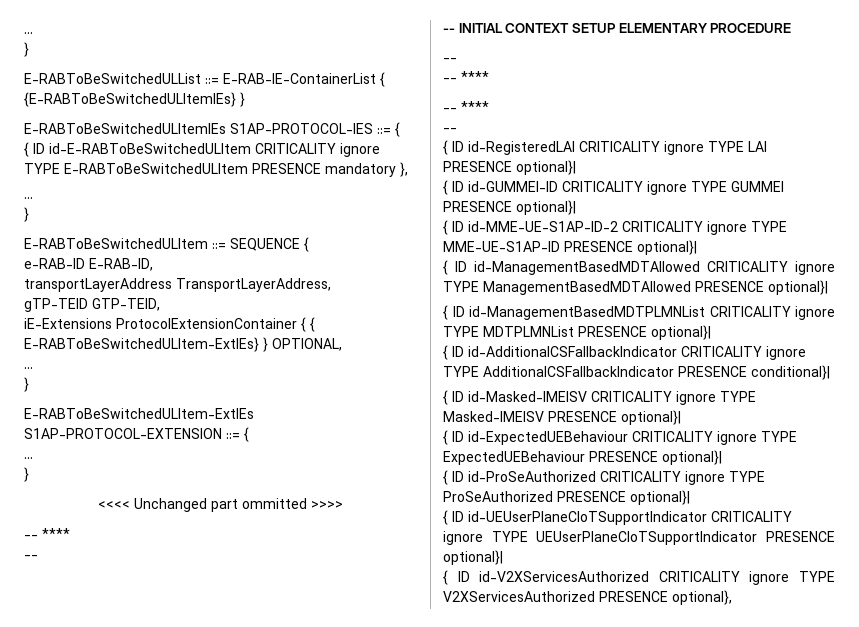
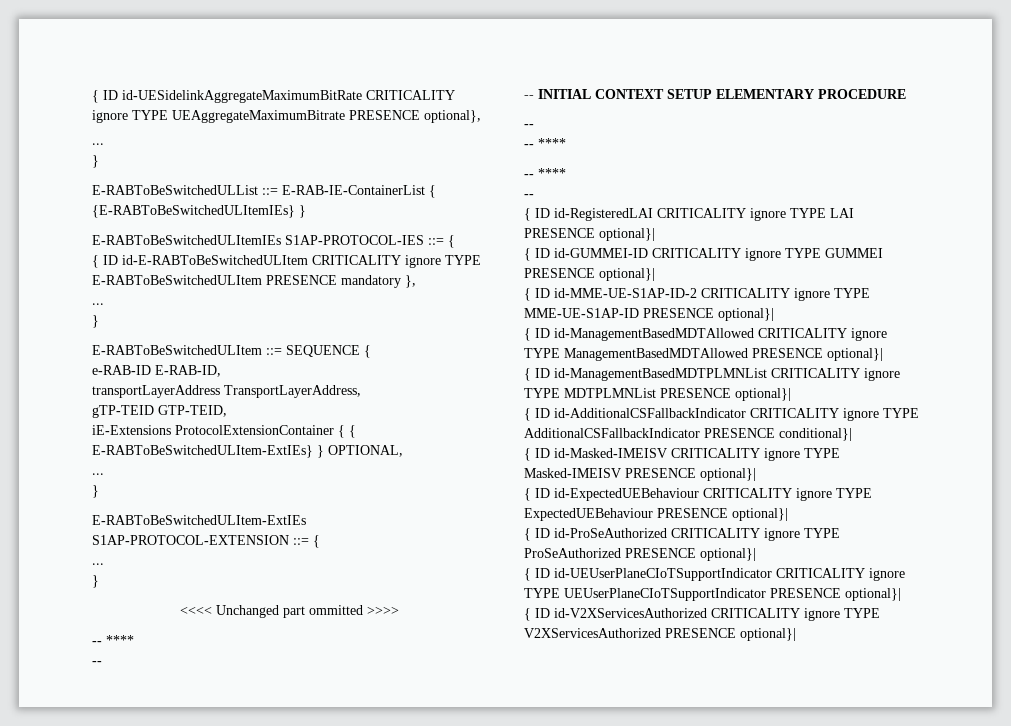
(24, 33) none -> [92,90,455,103] [92,110,481,123] { ID id-UESidelinkAggregateMaximumBitRate CRITICALITY ignore TYPE UEAggregateMaximumBitrate PRESENCE optional}, //
[672,590,732,605] optional}, -> [740,628,796,641] optional}|

